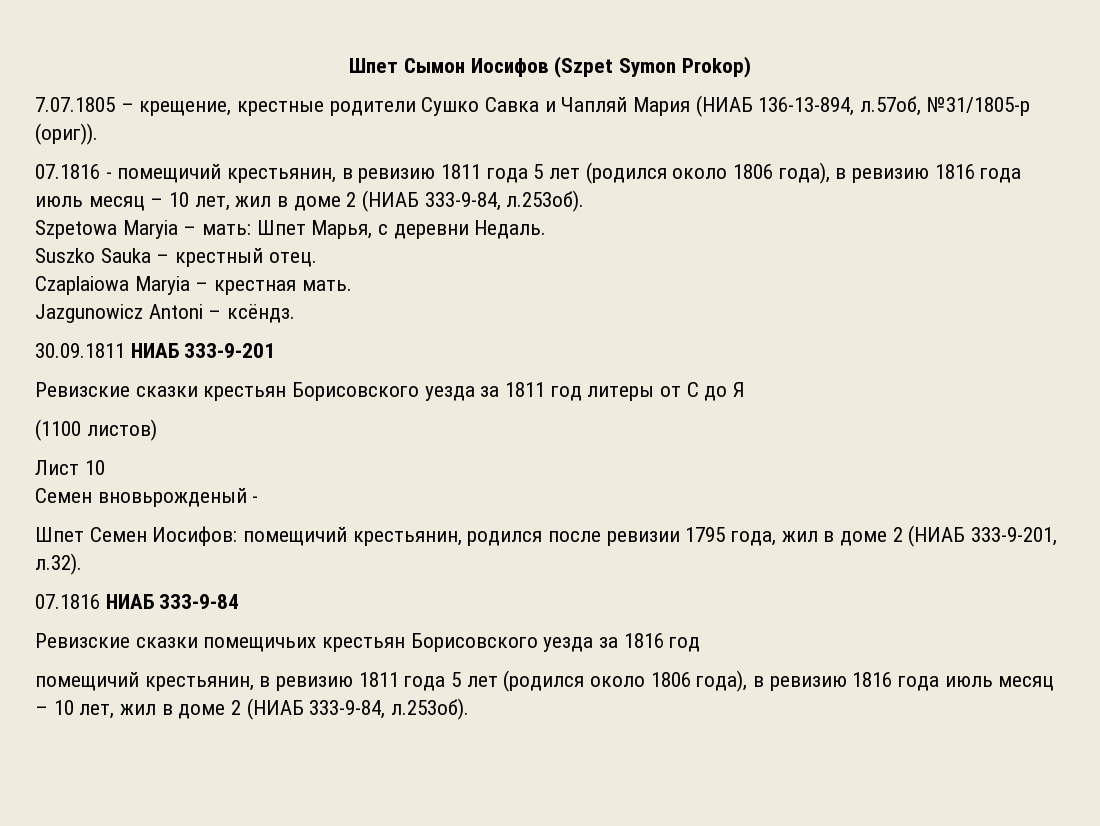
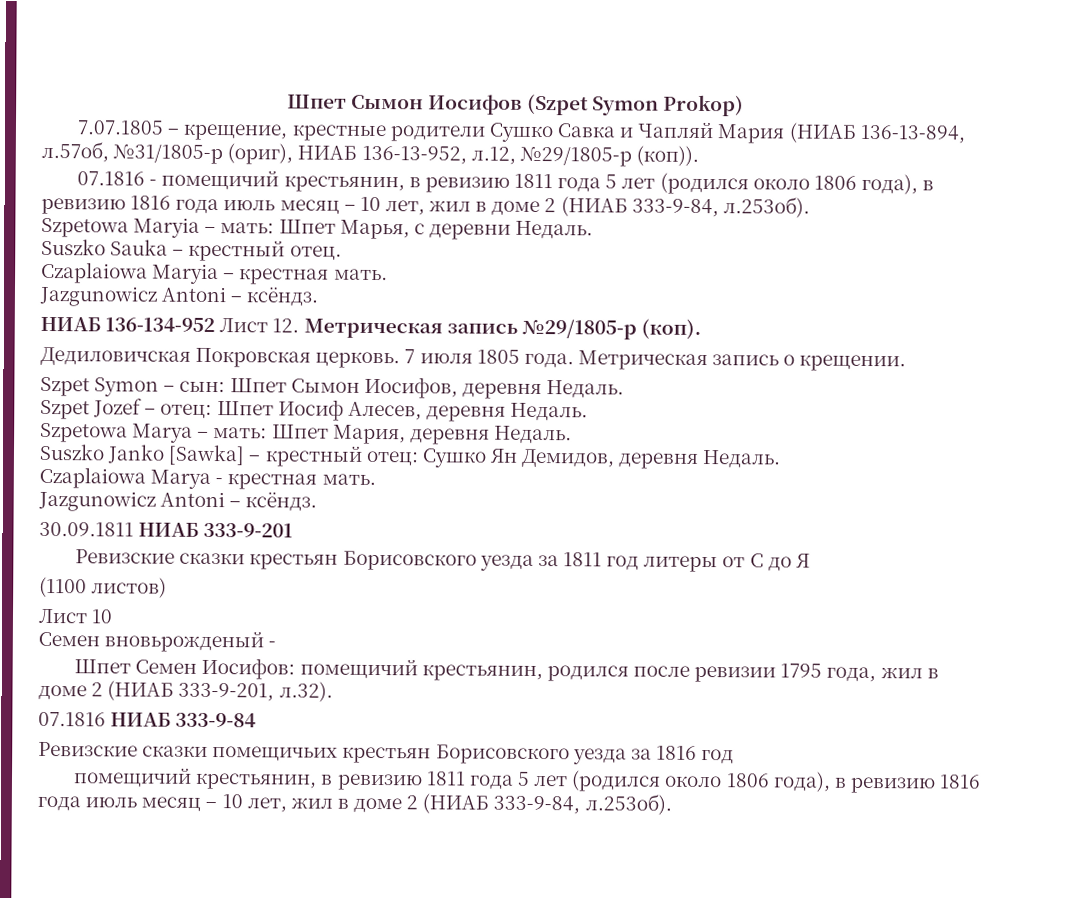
[35,123,98,145] (ориг)). -> [227,143,699,167] (ориг), НИАБ 136-13-952, л.12, №29/1805-р (коп)).
(296, 313) none -> [40,316,701,340] [40,346,907,372] [40,376,625,400] [40,398,589,422] [40,422,572,445] [39,443,782,469] [39,466,376,490] [38,490,318,512] // НИАБ 136-134-952 Лист 12. Метрическая запись №29/1805-р (коп). // Дедиловичская Покровская церковь. 7 июля 1805 года. Метрическая запись о крещении. // Szpet Symon – сын: Шпет Сымон Иосифов, деревня Недаль. // Szpet Jozef – отец: Шпет Иосиф Алесев, деревня Недаль. // Szpetowa Marya – мать: Шпет Мария, деревня Недаль. // Suszko Janko [Sawka] – крестный отец: Сушко Ян Демидов, деревня Недаль. // Czaplaiowa Marya - крестная мать. // Jazgunowicz Antoni – ксёндз.

